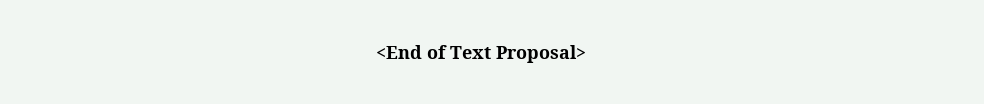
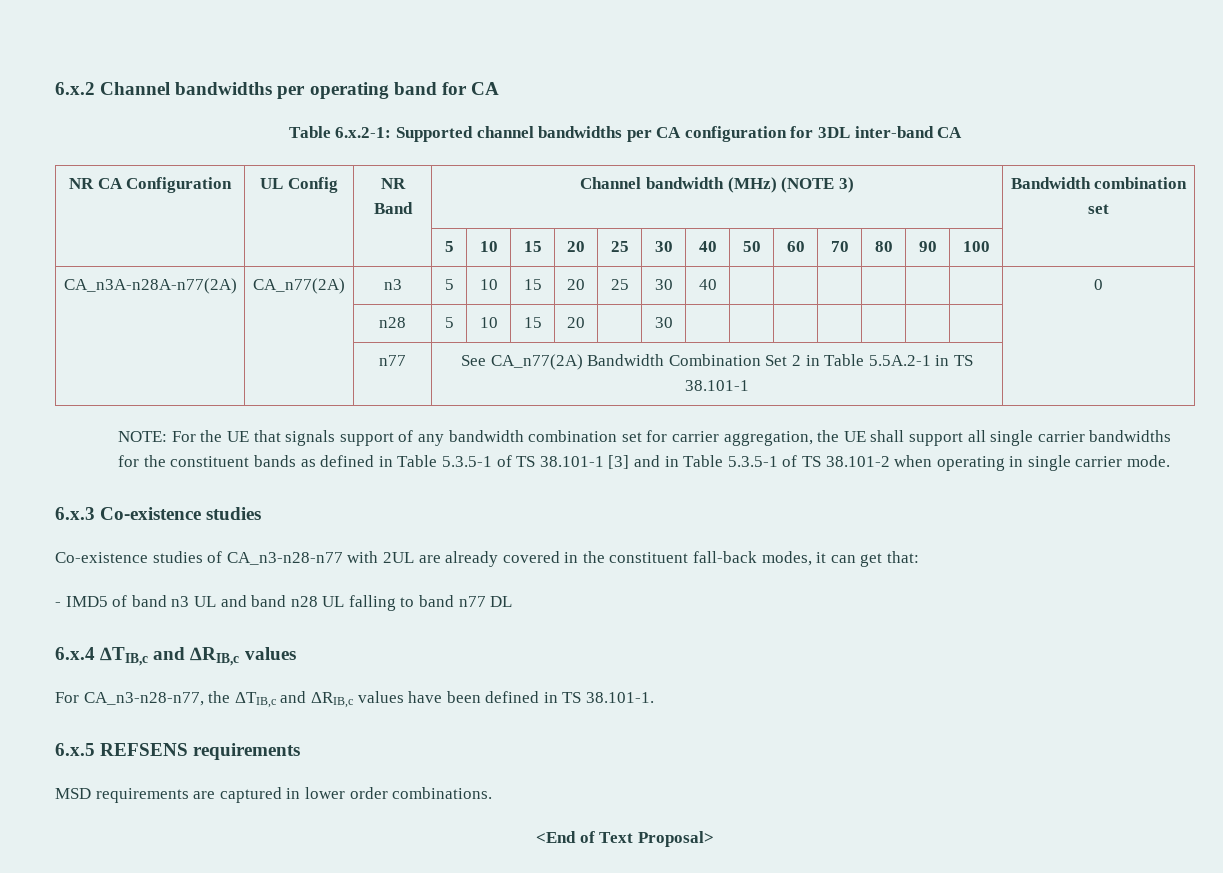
(376, 52) none -> [55,82,499,99] [288,126,963,142] [68,177,233,193] [260,177,338,193] [380,178,406,189] [373,202,413,214] [580,177,854,193] [1010,177,1188,189] [1088,204,1109,214] [444,241,454,252] [479,241,498,252] [523,241,542,252] [567,241,585,252] [610,241,629,252] [654,241,673,252] [698,241,717,252] [742,241,761,252] [786,241,805,252] [830,241,849,252] [874,241,893,252] [918,241,937,252] [962,241,990,252] [63,278,237,294] [253,278,345,294] [383,279,402,290] [444,279,454,290] [479,279,498,290] [523,279,542,290] [567,279,585,290] [610,279,629,290] [654,279,673,290] [698,279,717,290] [1094,279,1103,290] [379,317,406,328] [444,317,454,328] [479,317,498,328] [523,317,542,328] [567,317,585,328] [654,317,673,328] [379,355,406,366] [461,354,973,370] [685,380,749,391] [118,430,1172,446] [118,455,1171,471] [55,507,262,520] [55,551,920,567] [55,595,513,611] [55,647,296,666] [55,691,655,708] [55,743,301,760] [55,787,493,803] 6.x.2 Channel bandwidths per operating band for CA // Table 6.x.2-1: Supported channel bandwidths per CA configuration for 3DL inter-band CA // NR CA Configuration | UL Config | NR Band | Channel bandwidth (MHz) (NOTE 3) | Bandwidth combination set // | | | 5 | 10 | 15 | 20 | 25 | 30 | 40 | 50 | 60 | 70 | 80 | 90 | 100 | // CA_n3A-n28A-n77(2A) | CA_n77(2A) | n3 | 5 | 10 | 15 | 20 | 25 | 30 | 40 | | | | | | | 0 // | | n28 | 5 | 10 | 15 | 20 | | 30 | | | | | | | | // | | n77 | See CA_n77(2A) Bandwidth Combination Set 2 in Table 5.5A.2-1 in TS 38.101-1 | // NOTE: For the UE that signals support of any bandwidth combination set for carrier aggregation, the UE shall support all single carrier bandwidths for the constituent bands as defined in Table 5.3.5-1 of TS 38.101-1 [3] and in Table 5.3.5-1 of TS 38.101-2 when operating in single carrier mode. // 6.x.3 Co-existence studies // Co-existence studies of CA_n3-n28-n77 with 2UL are already covered in the constituent fall-back modes, it can get that: // - IMD5 of band n3 UL and band n28 UL falling to band n77 DL // 6.x.4 ∆TIB,c and ∆RIB,c values // For CA_n3-n28-n77, the ΔTIB,c and ΔRIB,c values have been defined in TS 38.101-1. // 6.x.5 REFSENS requirements // MSD requirements are captured in lower order combinations. //

